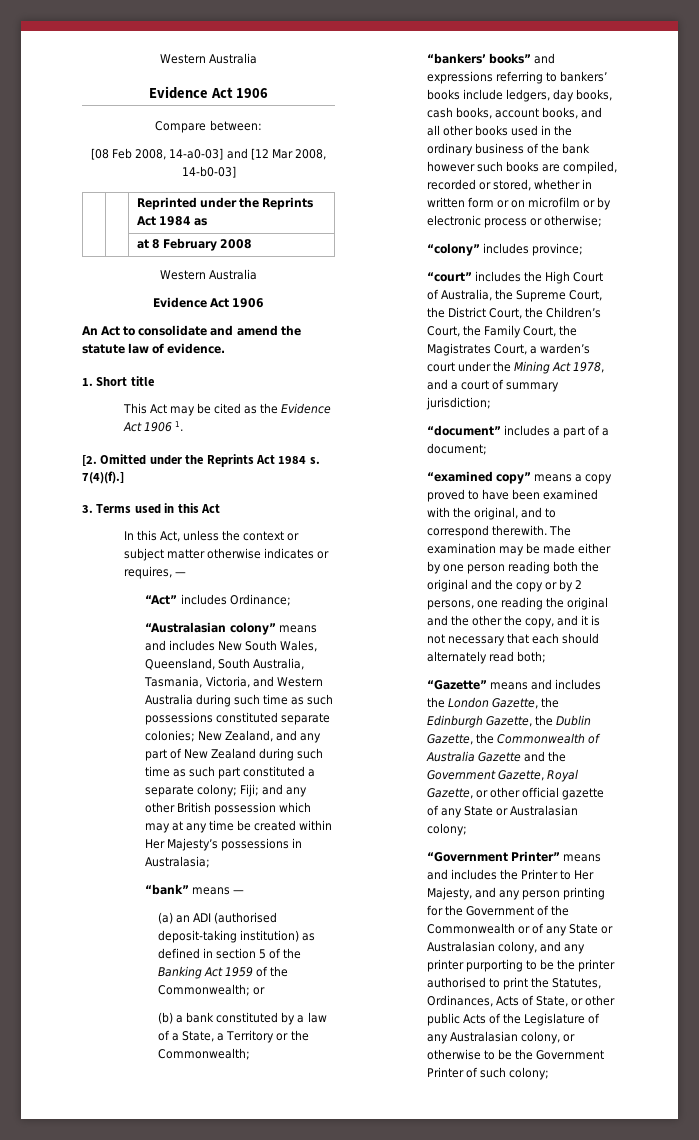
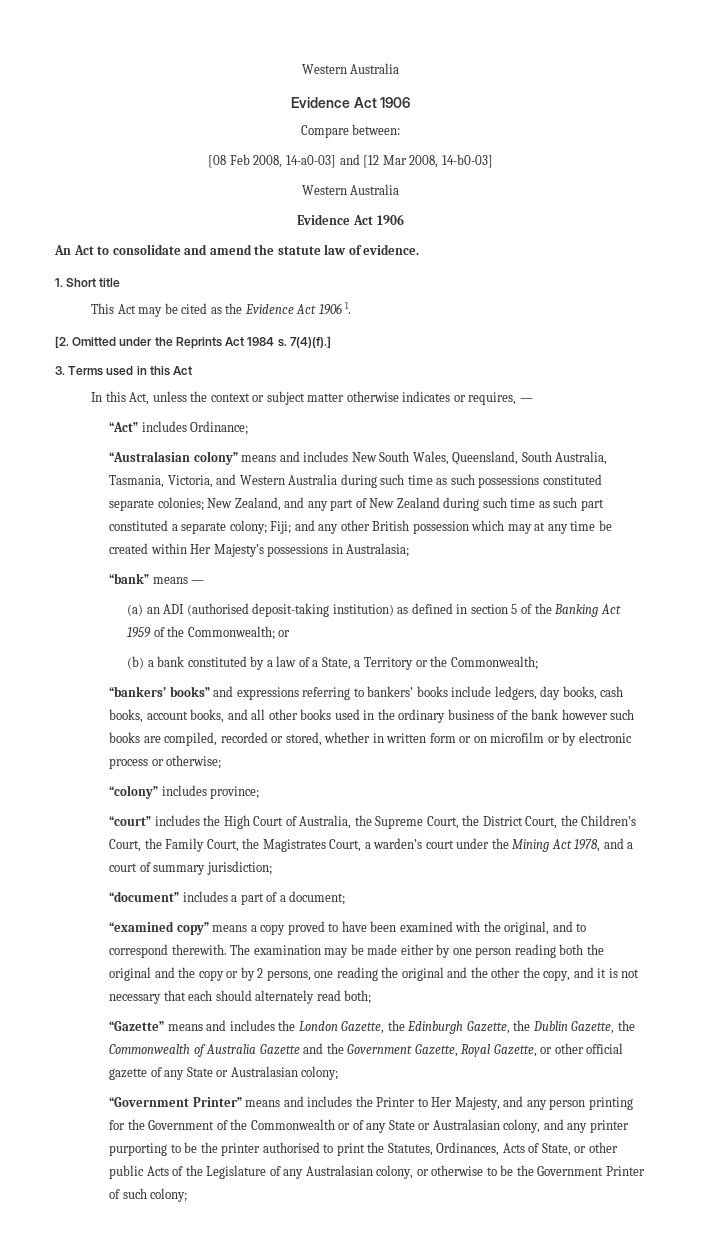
[136,197,314,210] [136,216,208,226] [136,238,253,251] // | | Reprinted under the Reprints Act 1984 as // | | at 8 February 2008 -> (493, 161) none

